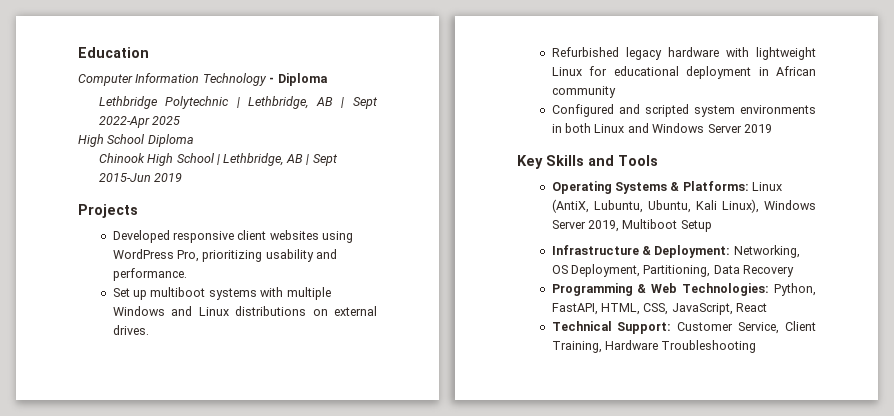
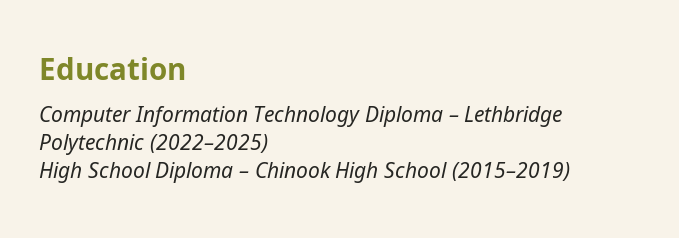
[269,73,328,86] [98,96,378,109] [98,116,181,128] - Diploma // Lethbridge Polytechnic | Lethbridge, AB | Sept 2022-Apr 2025 -> [365,106,563,127] [39,134,268,155] Diploma – Lethbridge Polytechnic (2022–2025)
(194, 140) // -> [239,171,250,178] –
[216,153,338,166] [98,173,183,182] [78,204,138,218] [112,230,354,243] [112,249,338,262] [112,268,187,281] [112,287,331,300] [112,306,378,316] [112,325,149,335] [551,47,816,60] [551,66,816,79] [551,86,616,98] [551,104,816,117] [551,123,772,133] [517,155,658,169] [551,181,783,194] [551,199,816,213] [551,219,712,232] [551,245,800,258] [551,264,795,277] [551,283,816,296] [551,303,768,315] [551,321,816,334] [551,340,757,353] | Lethbridge, AB | Sept 2015-Jun 2019 // Projects // Developed responsive client websites using WordPress Pro, prioritizing usability and performance. // Set up multiboot systems with multiple Windows and Linux distributions on external drives. // Refurbished legacy hardware with lightweight Linux for educational deployment in African community // Configured and scripted system environments in both Linux and Windows Server 2019 // Key Skills and Tools // Operating Systems & Platforms: Linux (AntiX, Lubuntu, Ubuntu, Kali Linux), Windows Server 2019, Multiboot Setup // Infrastructure & Deployment: Networking, OS Deployment, Partitioning, Data Recovery // Programming & Web Technologies: Python, FastAPI, HTML, CSS, JavaScript, React // Technical Support: Customer Service, Client Training, Hardware Troubleshooting -> [451,162,570,181] (2015–2019)

